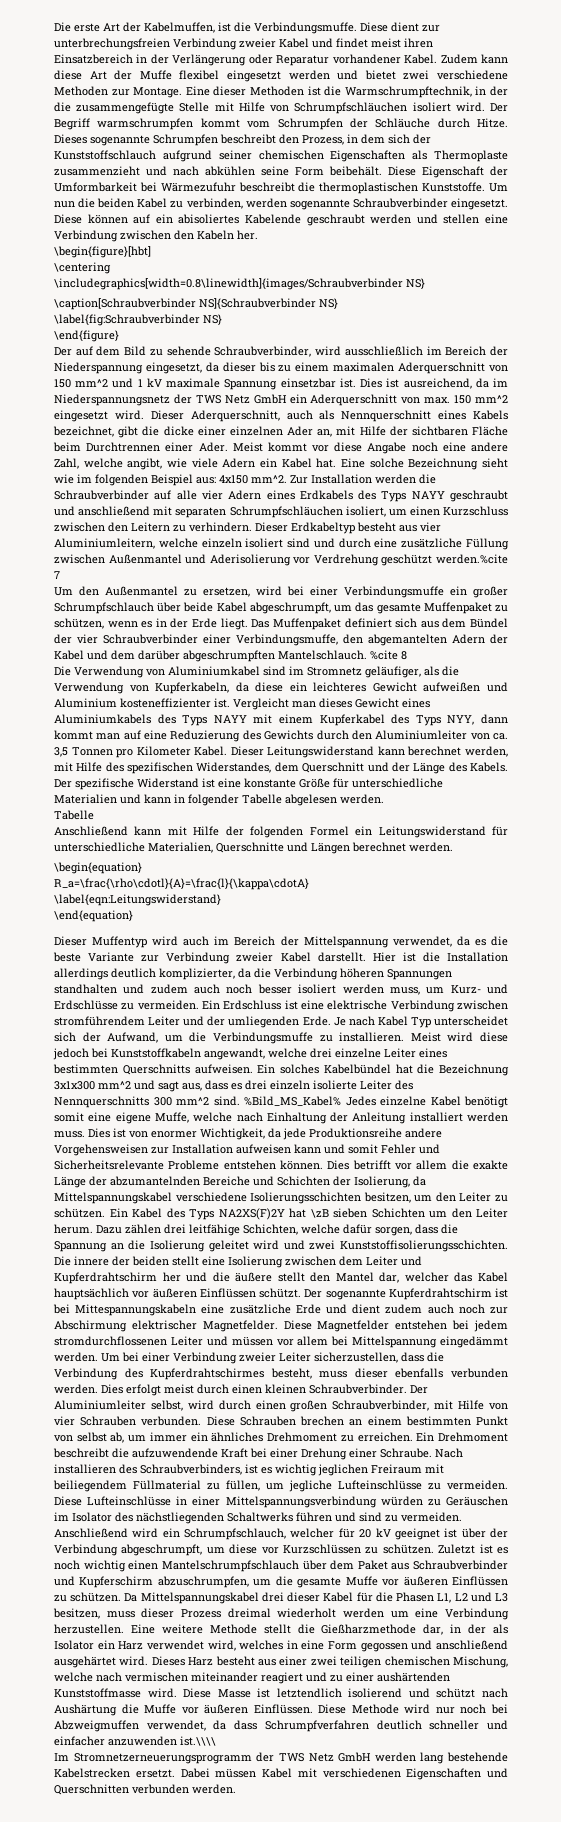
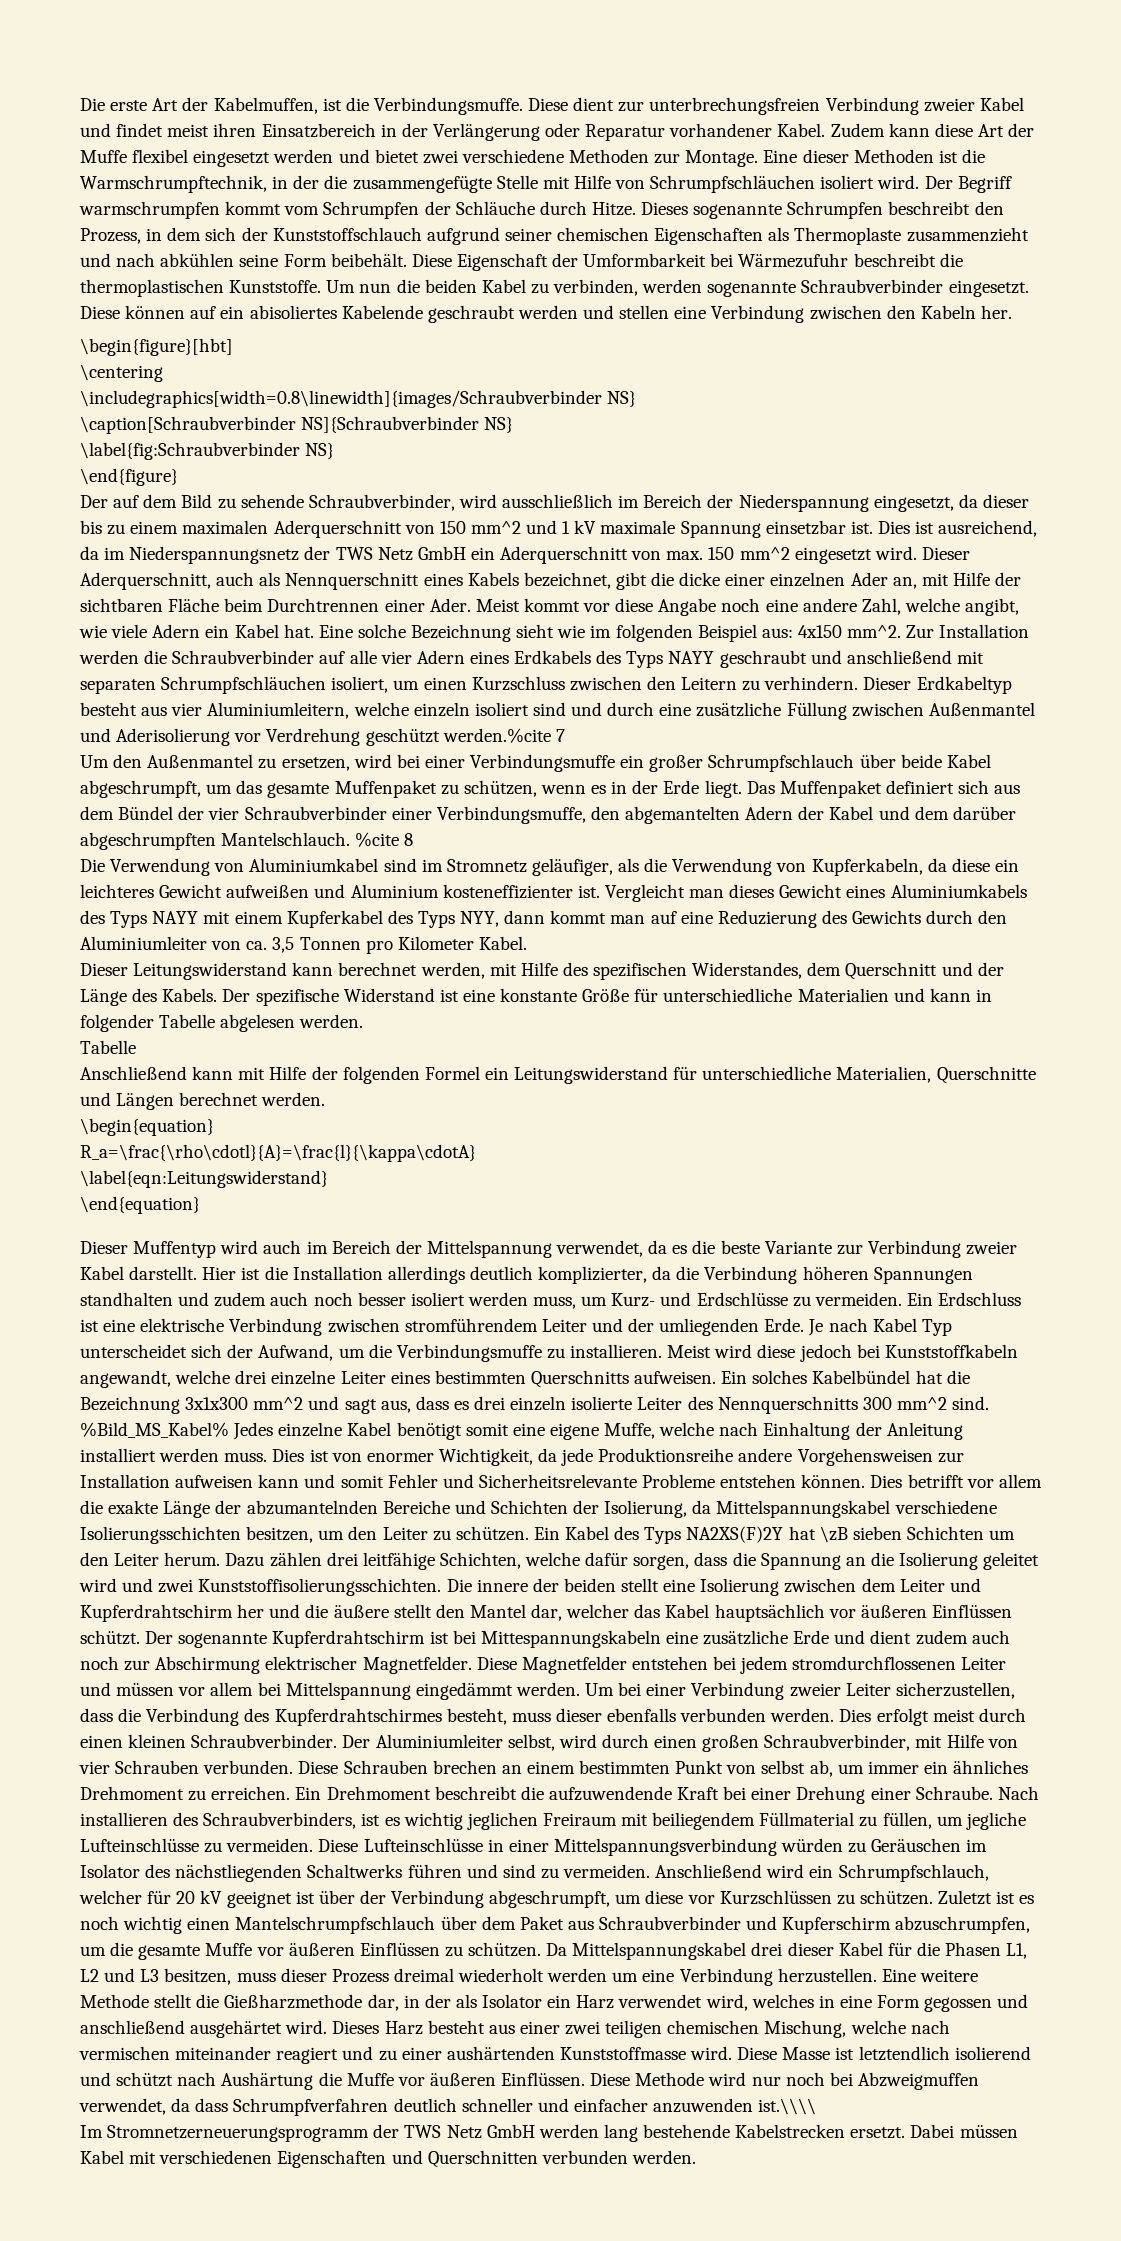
(228, 751) none -> (527, 943) //

